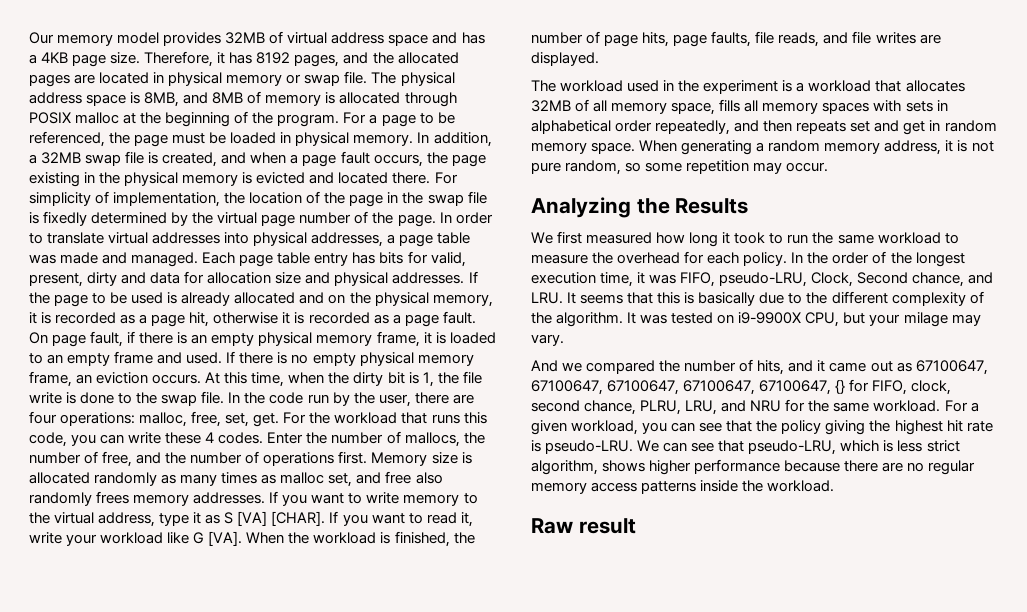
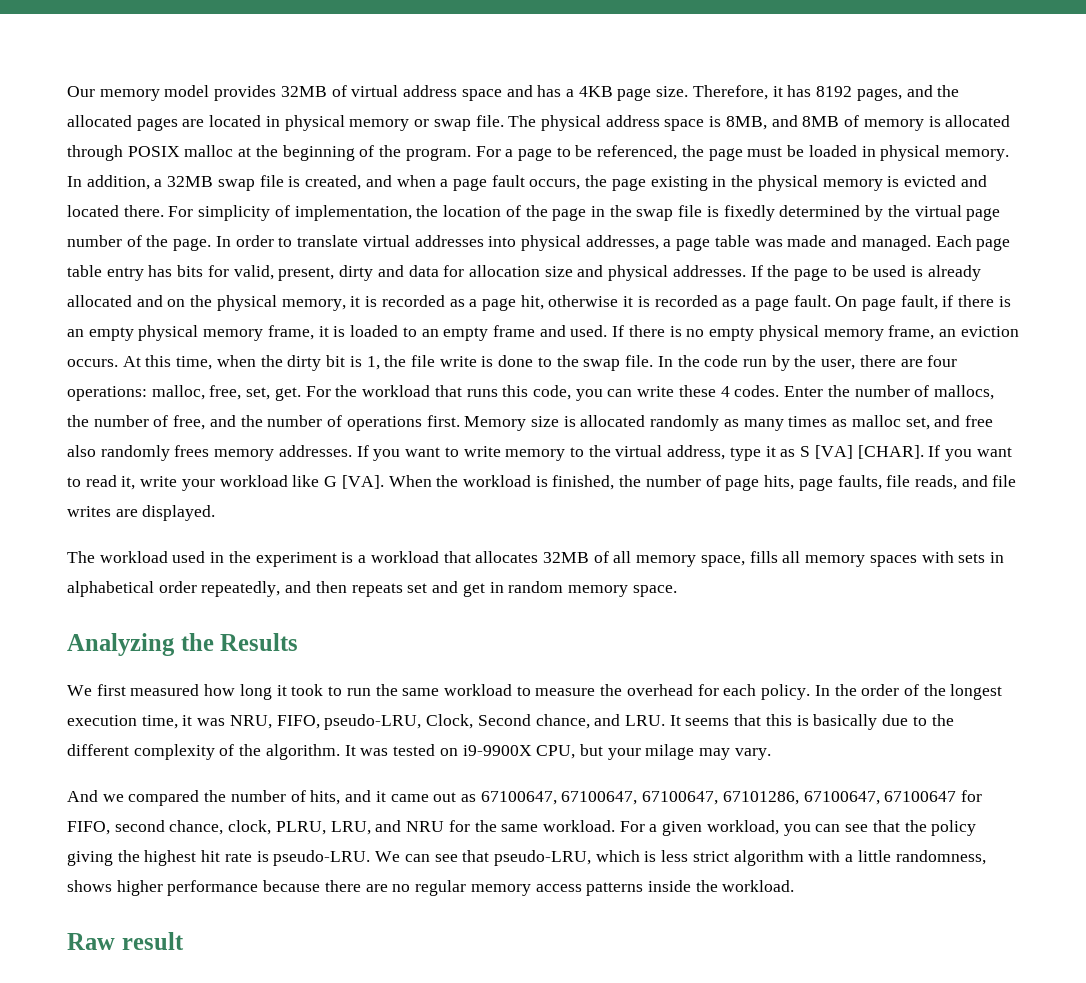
[639,140,994,155] [531,160,829,175] When generating a random memory address, it is not pure random, so some repetition may occur. -> (677, 591) none
(677, 279) none -> [229,715,272,729] NRU,
[683,379,846,395] 67100647, 67100647, {} -> [722,791,957,805] 67101286, 67100647, 67100647
[911,380,952,395] clock, -> (110, 828) none
(637, 407) none -> [228,820,272,835] clock,
[531,460,598,475] algorithm, -> [733,850,986,866] algorithm with a little randomness,

